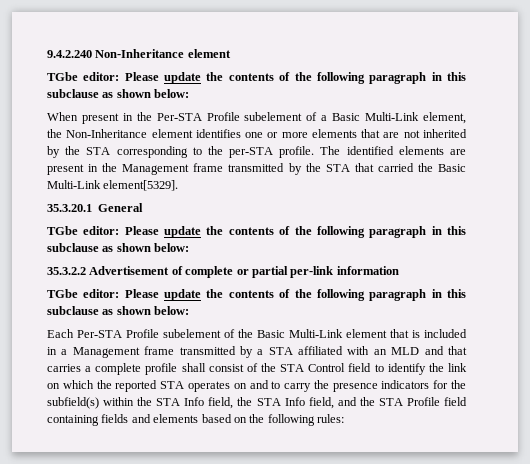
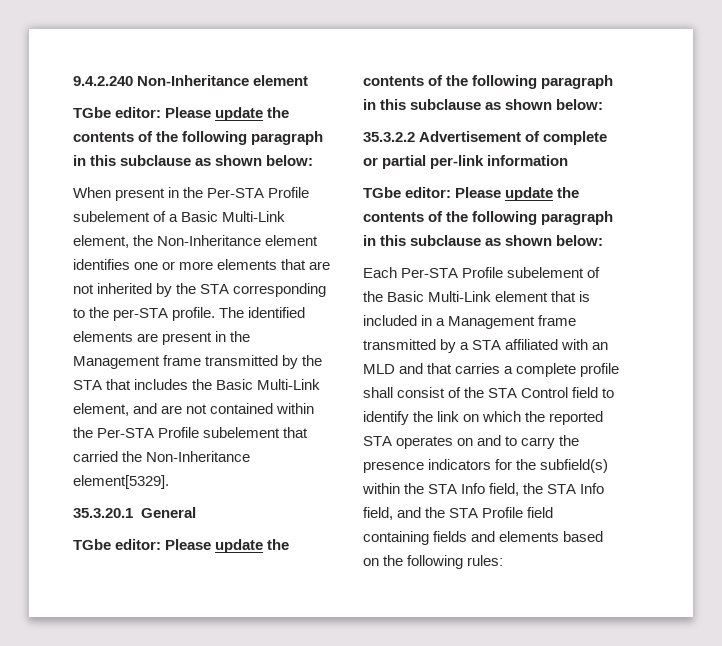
[377,163,466,172] [47,180,101,189] carried the Basic Multi-Link -> [134,379,321,390] [73,403,315,416] [73,427,309,438] [73,451,251,462] includes the Basic Multi-Link element, and are not contained within the Per-STA Profile subelement that carried the Non-Inheritance

